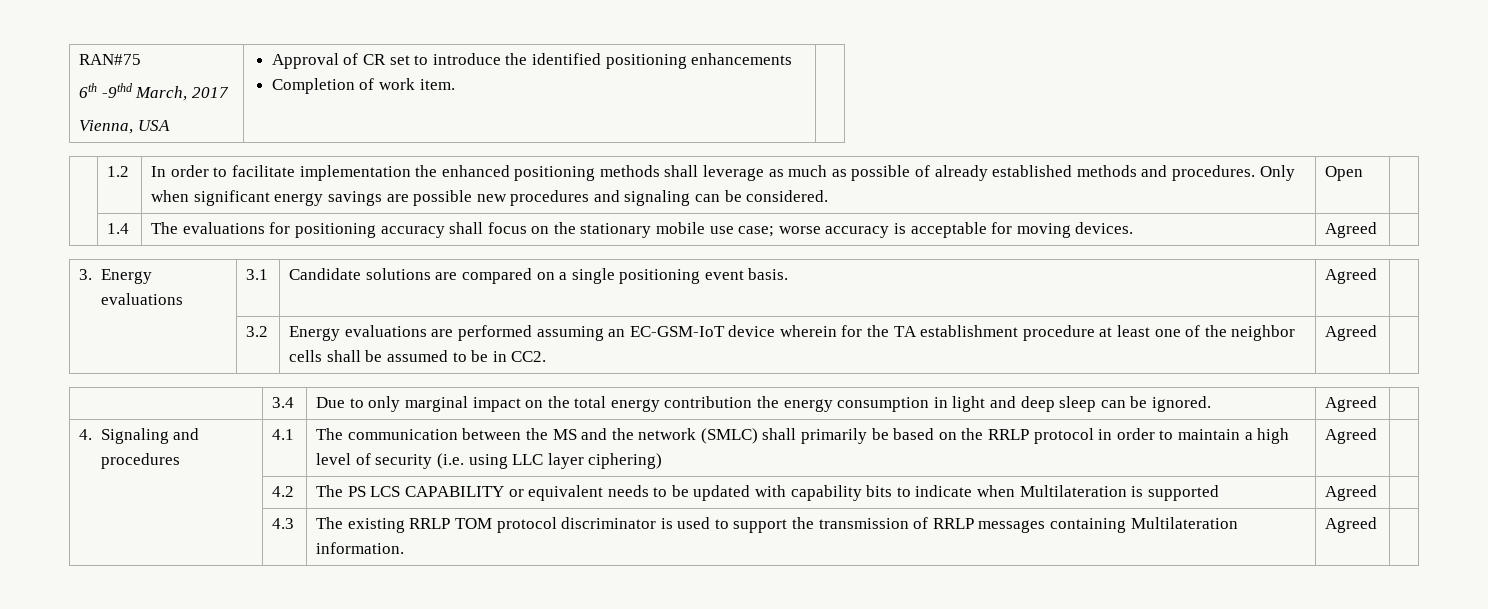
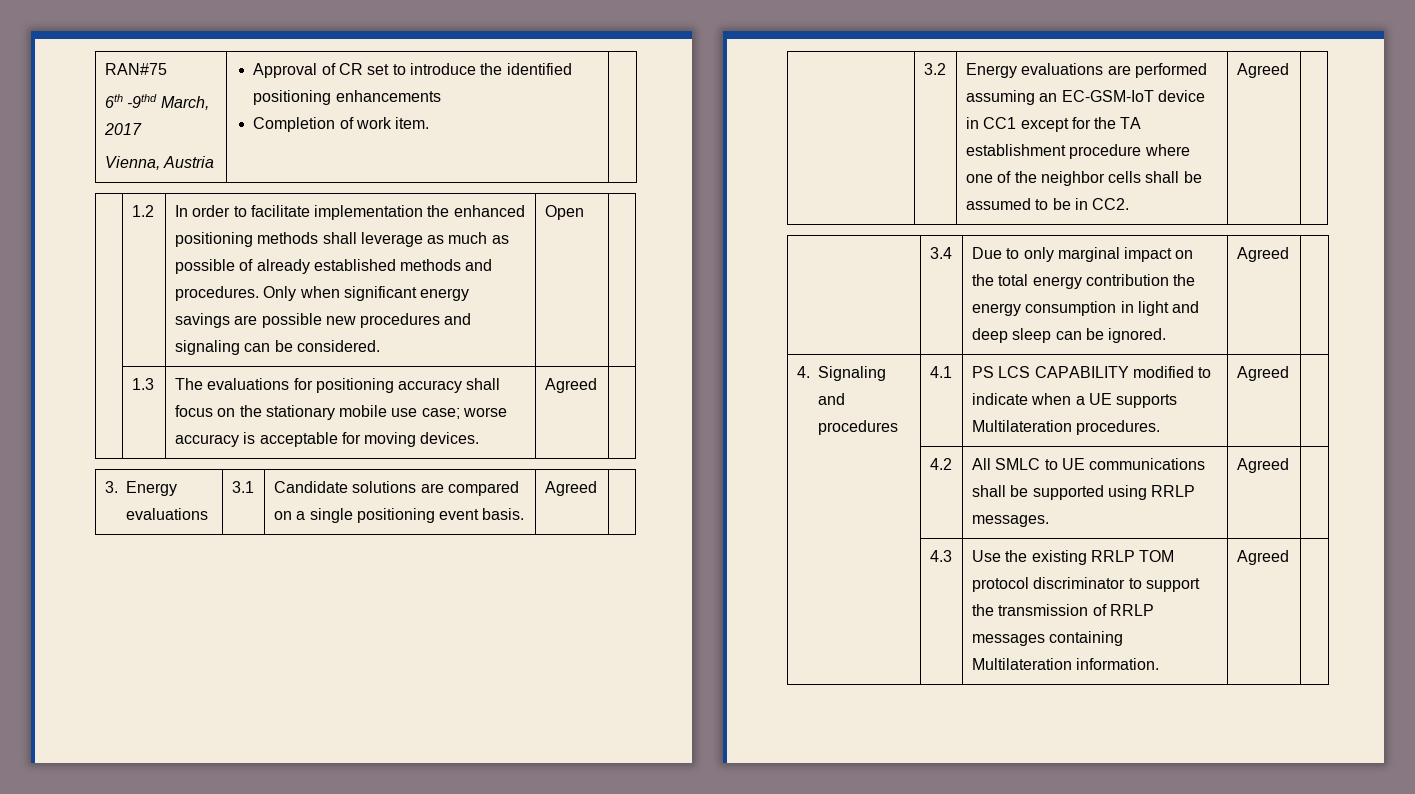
[137,120,170,131] USA -> [163,156,215,168] Austria
[107,223,130,234] 1.4 -> [131,378,154,390] 1.3
[779,325,837,337] wherein -> [965,117,1069,132] in CC1 except
[1099,325,1151,337] at least -> [1144,144,1190,156] where
[316,428,1290,444] [316,453,663,469] [1325,428,1378,444] [272,486,295,497] [316,485,1219,501] The communication between the MS and the network (SMLC) shall primarily be based on the RRLP protocol in order to maintain a high level of security (i.e. using LLC layer ciphering) | Agreed | // | 4.2 | The PS LCS CAPABILITY or equivalent needs to be updated with capability bits to indicate when Multilateration is supported -> [971,366,1212,378] [971,393,1178,408] [971,420,1161,435] [1236,366,1289,381] [929,458,952,470] [971,458,1206,470] [971,485,1196,500] [971,515,1049,527] PS LCS CAPABILITY modified to indicate when a UE supports Multilateration procedures. | Agreed | // | 4.2 | All SMLC to UE communications shall be supported using RRLP messages.
[316,517,344,529] The -> [971,550,1028,562] Use the
[660,517,711,529] is used -> (1126, 583) none

